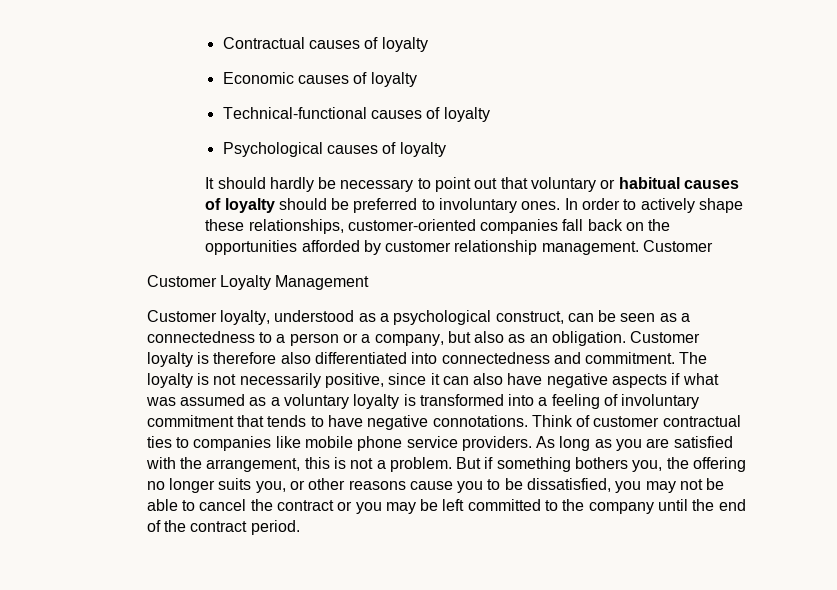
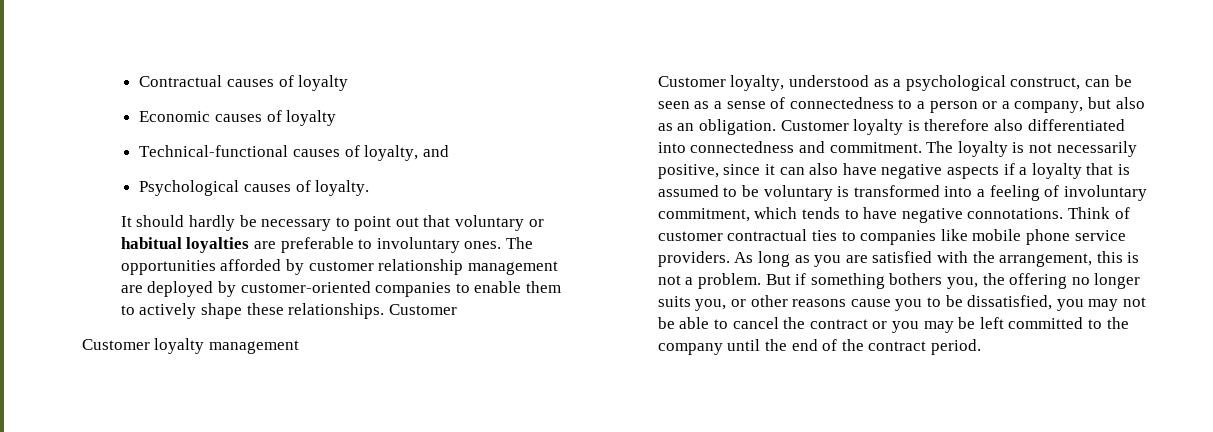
[443,107,490,122] loyalty -> [364,145,449,161] loyalty, and
[399,142,446,157] loyalty -> [315,180,370,196] loyalty.
[684,180,740,189] [205,198,744,213] [205,219,671,234] causes of loyalty should be preferred to involuntary ones. In order to actively shape these relationships, customer-oriented companies fall back on the -> [186,237,533,253] loyalties are preferable to involuntary ones. The
[541,241,639,255] management. -> [467,261,558,275] [120,281,561,297] [120,303,385,319] management are deployed by customer-oriented companies to enable them to actively shape these relationships.
[219,275,370,290] Loyalty Management -> [154,338,300,354] loyalty management
(691, 317) none -> [726,97,786,109] sense of
[682,373,719,385] [145,394,400,409] what was assumed as a voluntary loyalty -> [1019,163,1130,179] [657,185,833,201] a loyalty that is assumed to be voluntary
[146,415,264,427] commitment that -> [657,207,798,222] commitment, which

